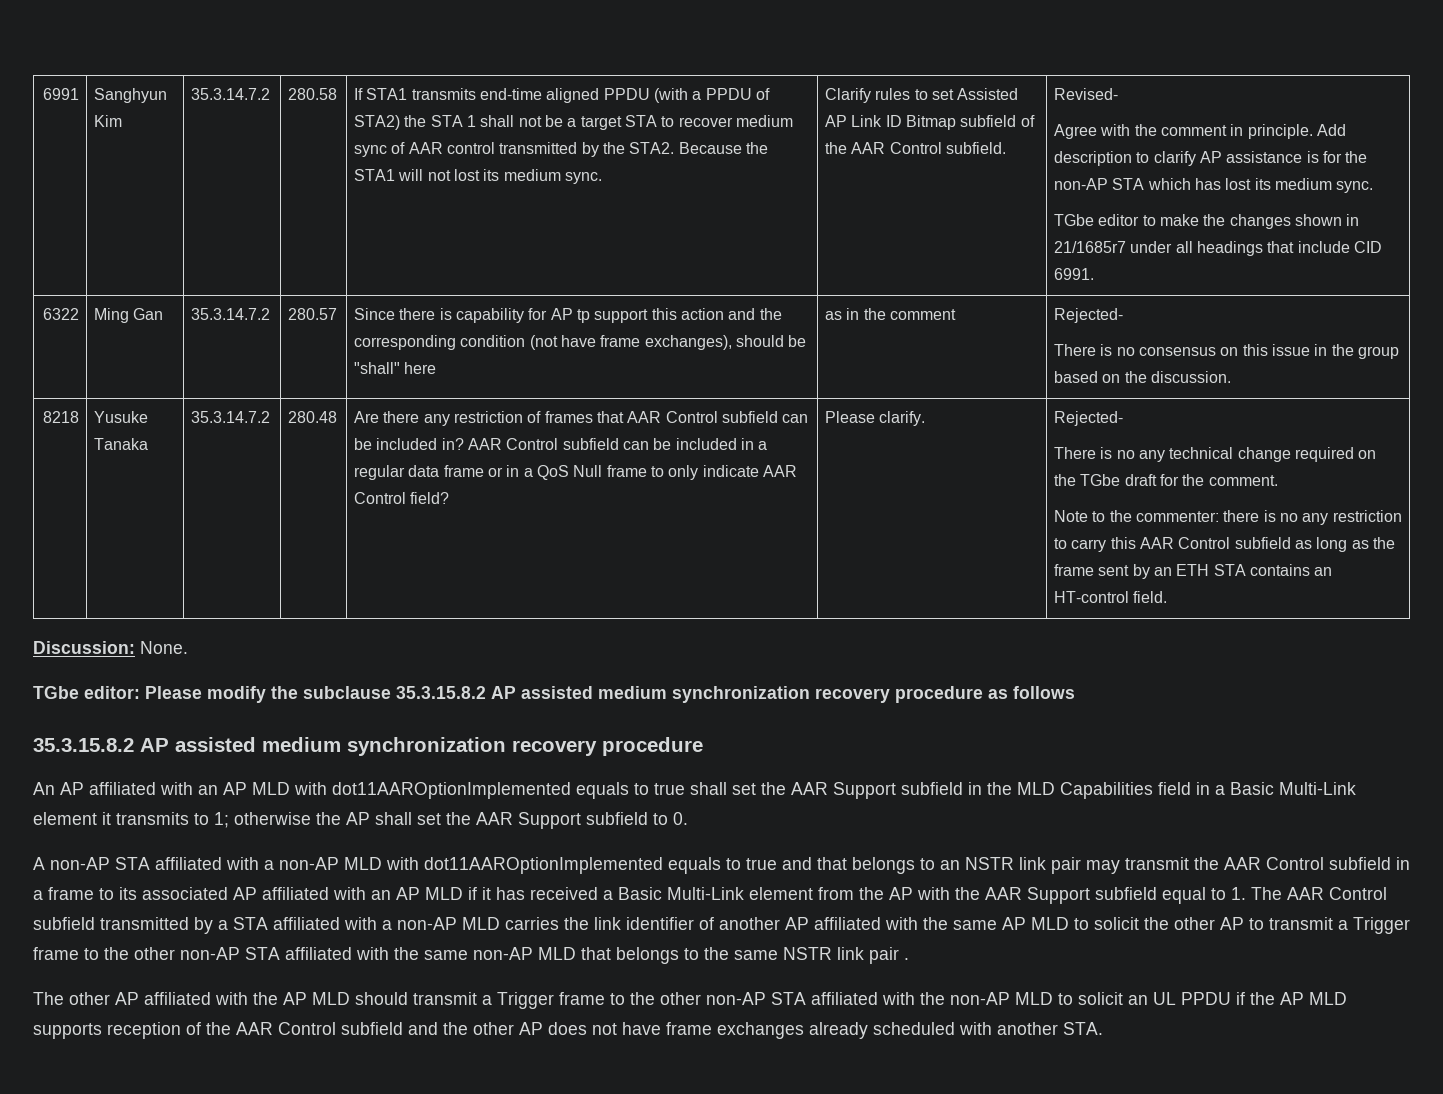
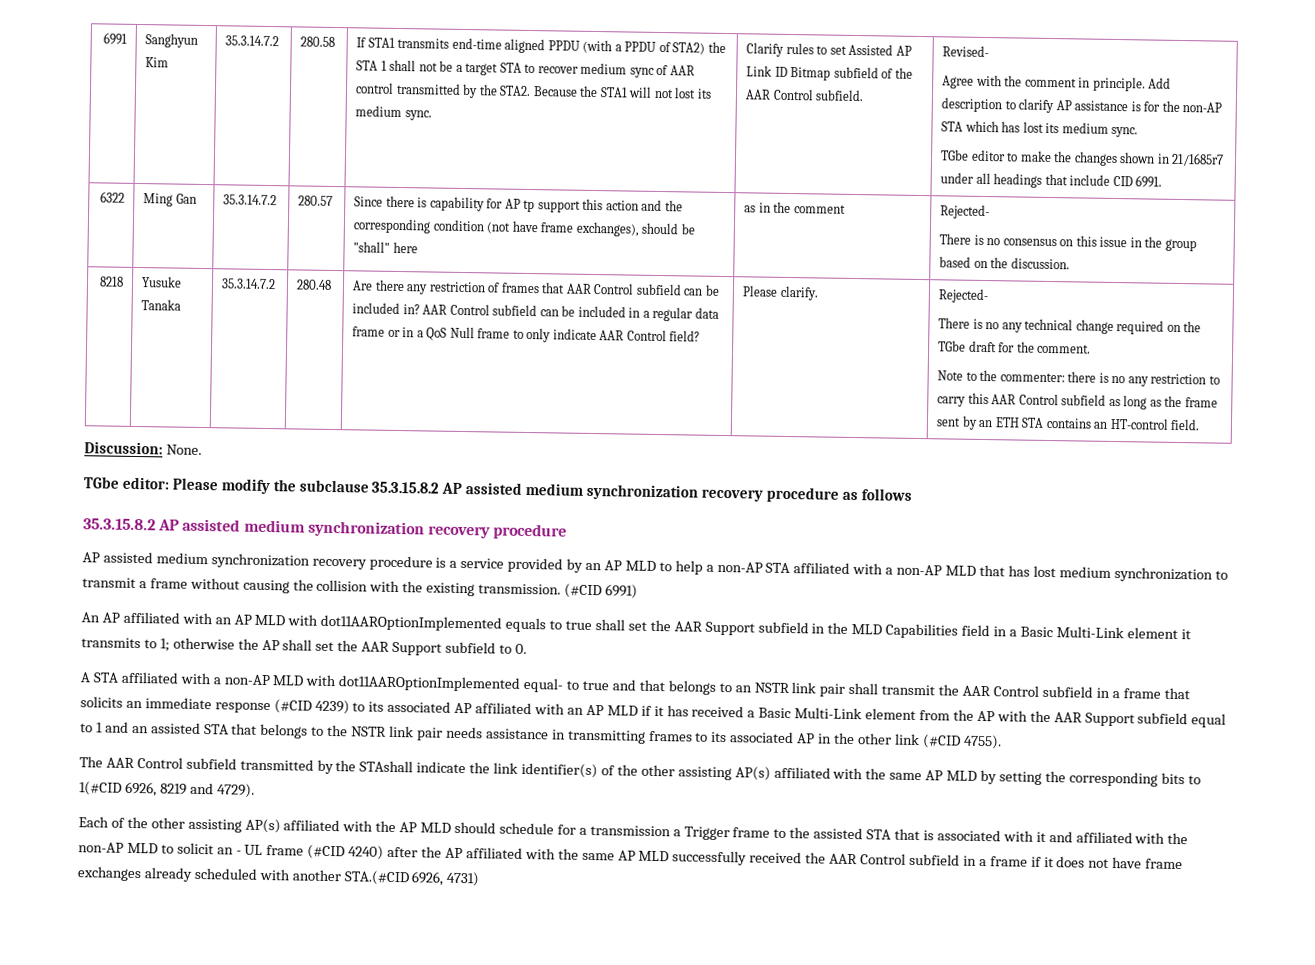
(703, 746) none -> [82,551,1228,583] [82,577,638,599] // AP assisted medium synchronization recovery procedure is a service provided by an AP MLD to help a non-AP STA affiliated with a non-AP MLD that has lost medium synchronization to transmit a frame without causing the collision with the existing transmission. (#CID 6991)
[50,857,110,870] non-AP -> (91, 677) none
[668,857,721,874] equals -> [523,677,564,693] equal-
[1086,860,1120,874] may -> [848,682,879,695] shall
(94, 893) none -> [1163,687,1190,700] [80,696,350,715] that solicits an immediate response (#CID 4239)
[1231,887,1246,900] 1. -> [95,721,1002,750] 1 and an assisted STA that belongs to the NSTR link pair needs assistance in transmitting frames to its associated AP in the other link (#CID 4755). //
[218,917,1410,934] [33,947,909,964] [33,992,139,1005] a STA affiliated with a non-AP MLD carries the link identifier of another AP affiliated with the same AP MLD to solicit the other AP to transmit a Trigger frame to the other non-AP STA affiliated with the same non-AP MLD that belongs to the same NSTR link pair . // The other AP -> [335,760,1201,787] [79,781,255,798] [78,816,281,834] the STAshall indicate the link identifier(s) of the other assisting AP(s) affiliated with the same AP MLD by setting the corresponding bits to 1(#CID 6926, 8219 and 4729). // Each of the other assisting AP(s)
[413,992,806,1009] transmit a Trigger frame to the other non-AP STA -> [498,822,1073,843] schedule for a transmission a Trigger frame to the assisted STA that is associated with it and
[1153,992,1347,1005] [33,1022,543,1039] UL PPDU if the AP MLD supports reception of the AAR Control subfield and the other AP -> [235,844,1054,868] - UL frame (#CID 4240) after the AP affiliated with the same AP MLD successfully received the AAR Control subfield in a frame if it
[1063,1022,1103,1035] STA. -> [343,870,480,887] STA.(#CID 6926, 4731)

